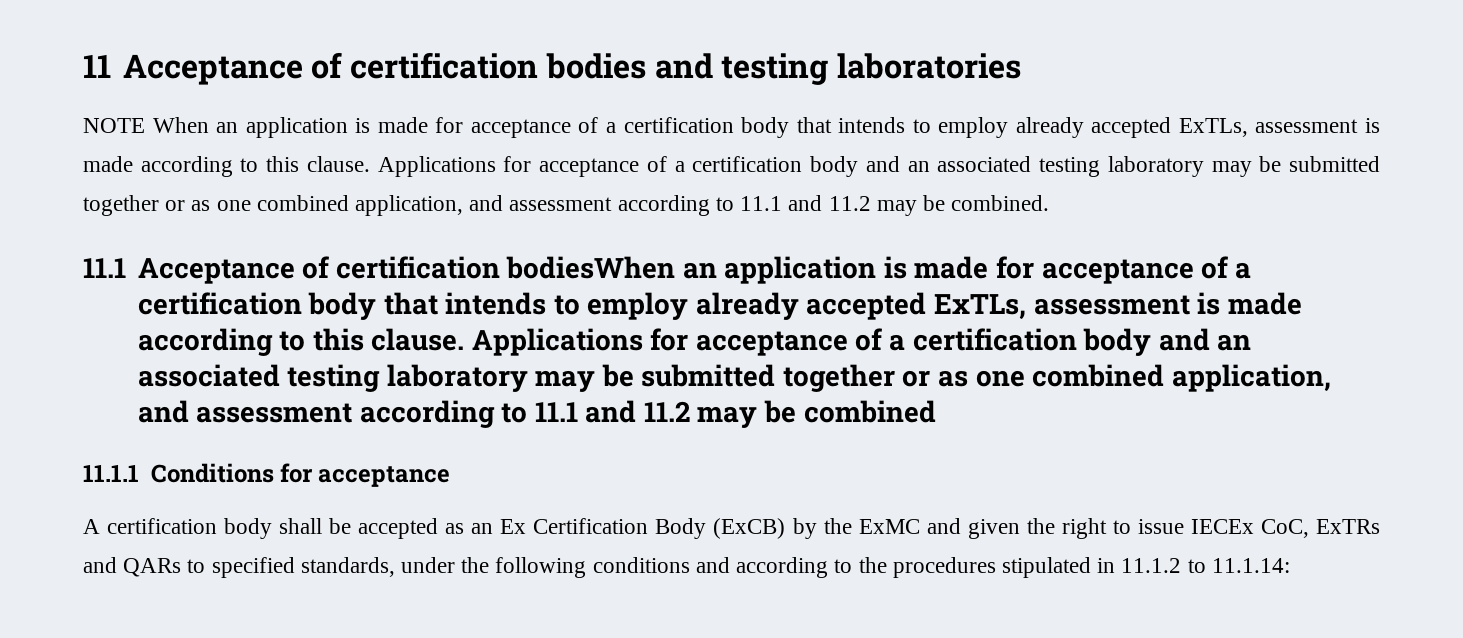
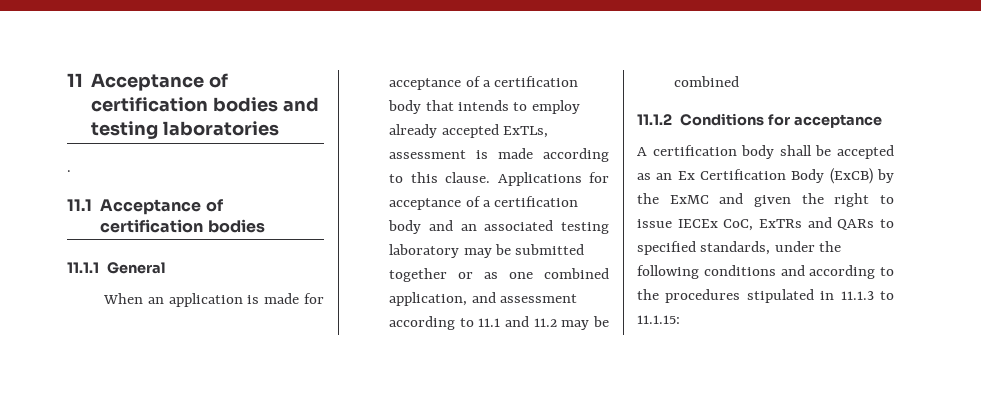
[83,117,1380,138] [83,156,1380,177] [83,195,1050,216] NOTE When an application is made for acceptance of a certification body that intends to employ already accepted ExTLs, assessment is made according to this clause. Applications for acceptance of a certification body and an associated testing laboratory may be submitted together or as one combined application, and assessment according to 11.1 and 11.2 may be combined. -> [67,170,71,172] .
[506,256,676,279] bodiesWhen -> [207,219,265,233] [67,262,167,274] [103,293,144,304] bodies // 11.1.1 General // When
[83,464,139,482] 11.1.1 -> [637,114,672,125] 11.1.2
[1121,558,1290,573] 11.1.2 to 11.1.14: -> [840,291,894,300] [637,315,680,324] 11.1.3 to 11.1.15:

